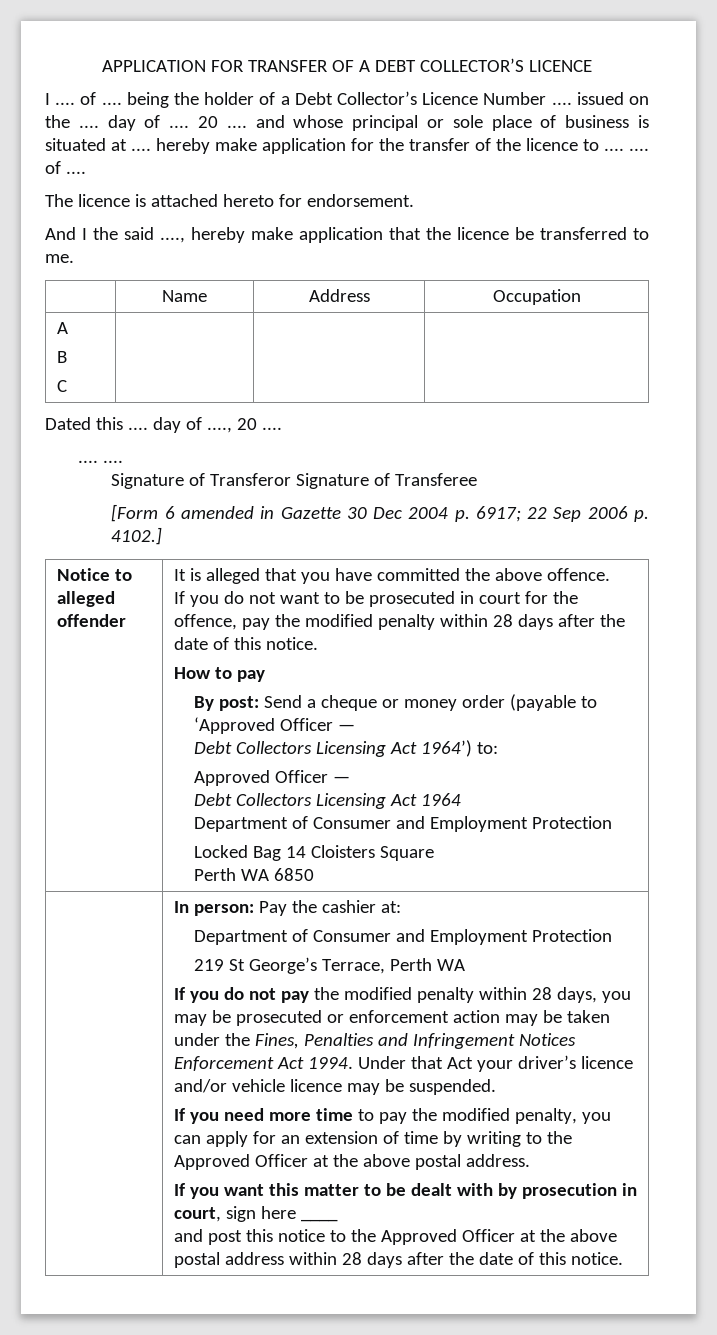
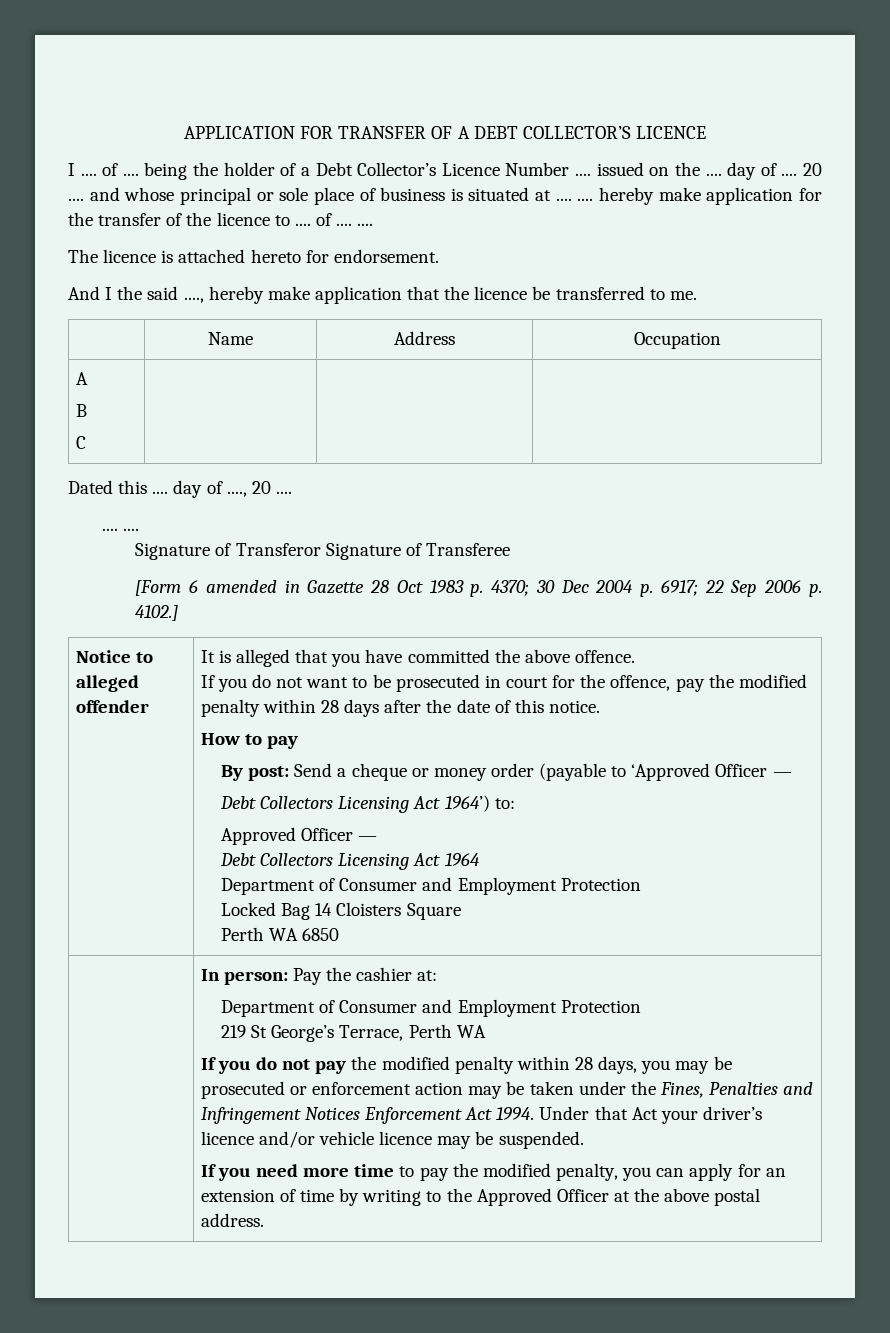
(151, 149) none -> [577,198,594,201] ....
[629,148,649,151] [45,161,61,174] .... of -> [315,213,353,226] of ....
(341, 513) none -> [370,580,530,597] 28 Oct 1983 p. 4370;
[173,1183,637,1199] [173,1206,296,1222] [300,1219,338,1222] [173,1229,617,1245] [173,1252,623,1268] // If you want this matter to be dealt with by prosecution in court, sign here ____ // and post this notice to the Approved Officer at the above postal address within 28 days after the date of this notice. -> (264, 1220) none

